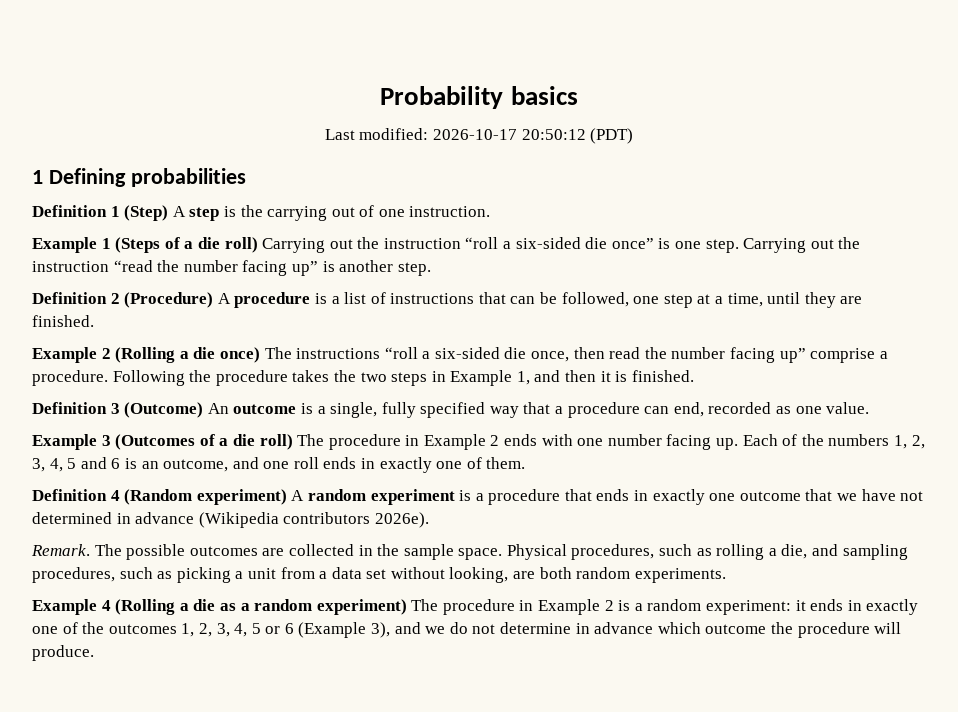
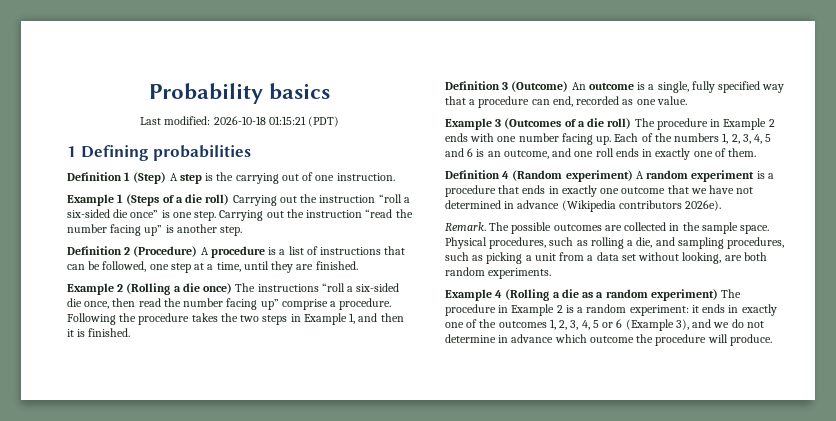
[432,129,586,140] 2026-10-17 20:50:12 -> [213,116,306,125] 2026-10-18 01:15:21

